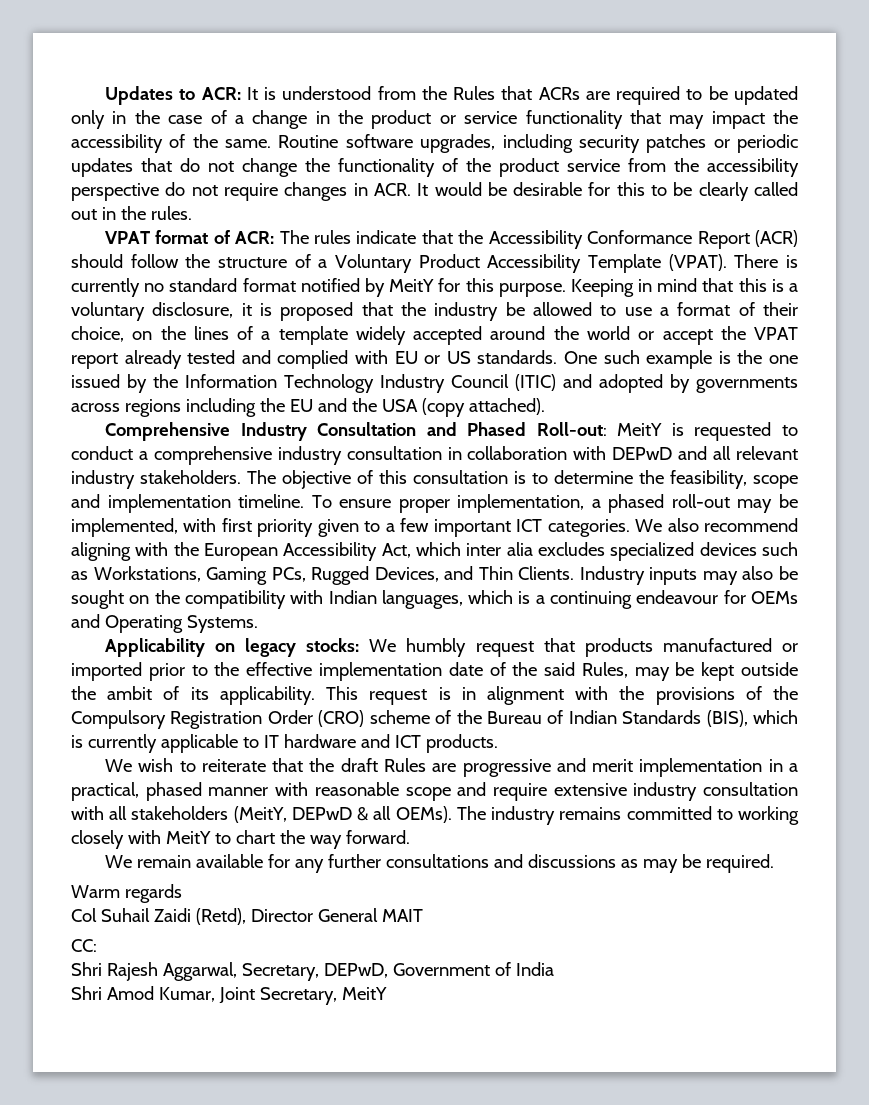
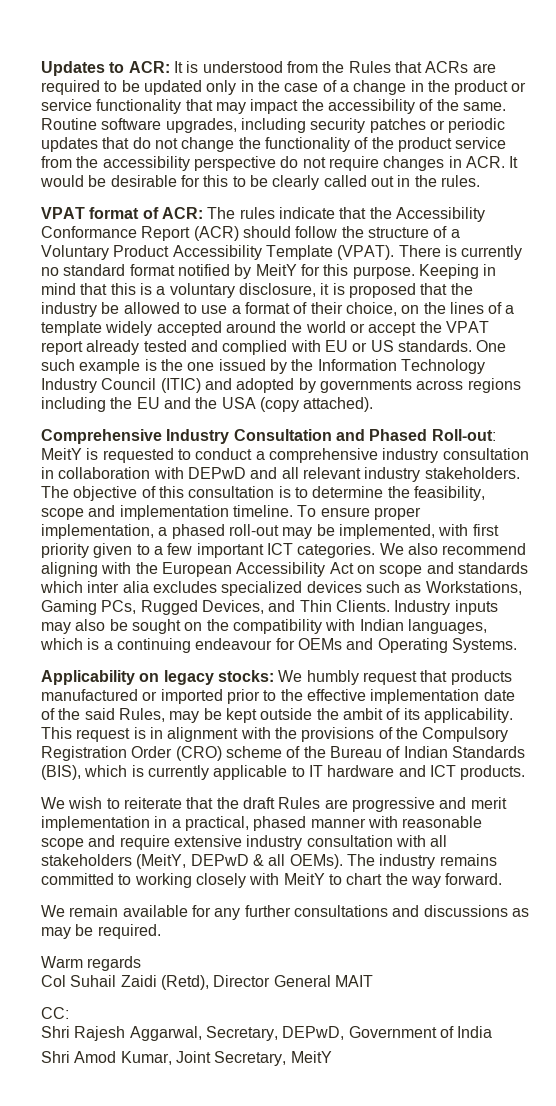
[381,543,411,558] Act, -> [329,562,528,577] Act on scope and standards

